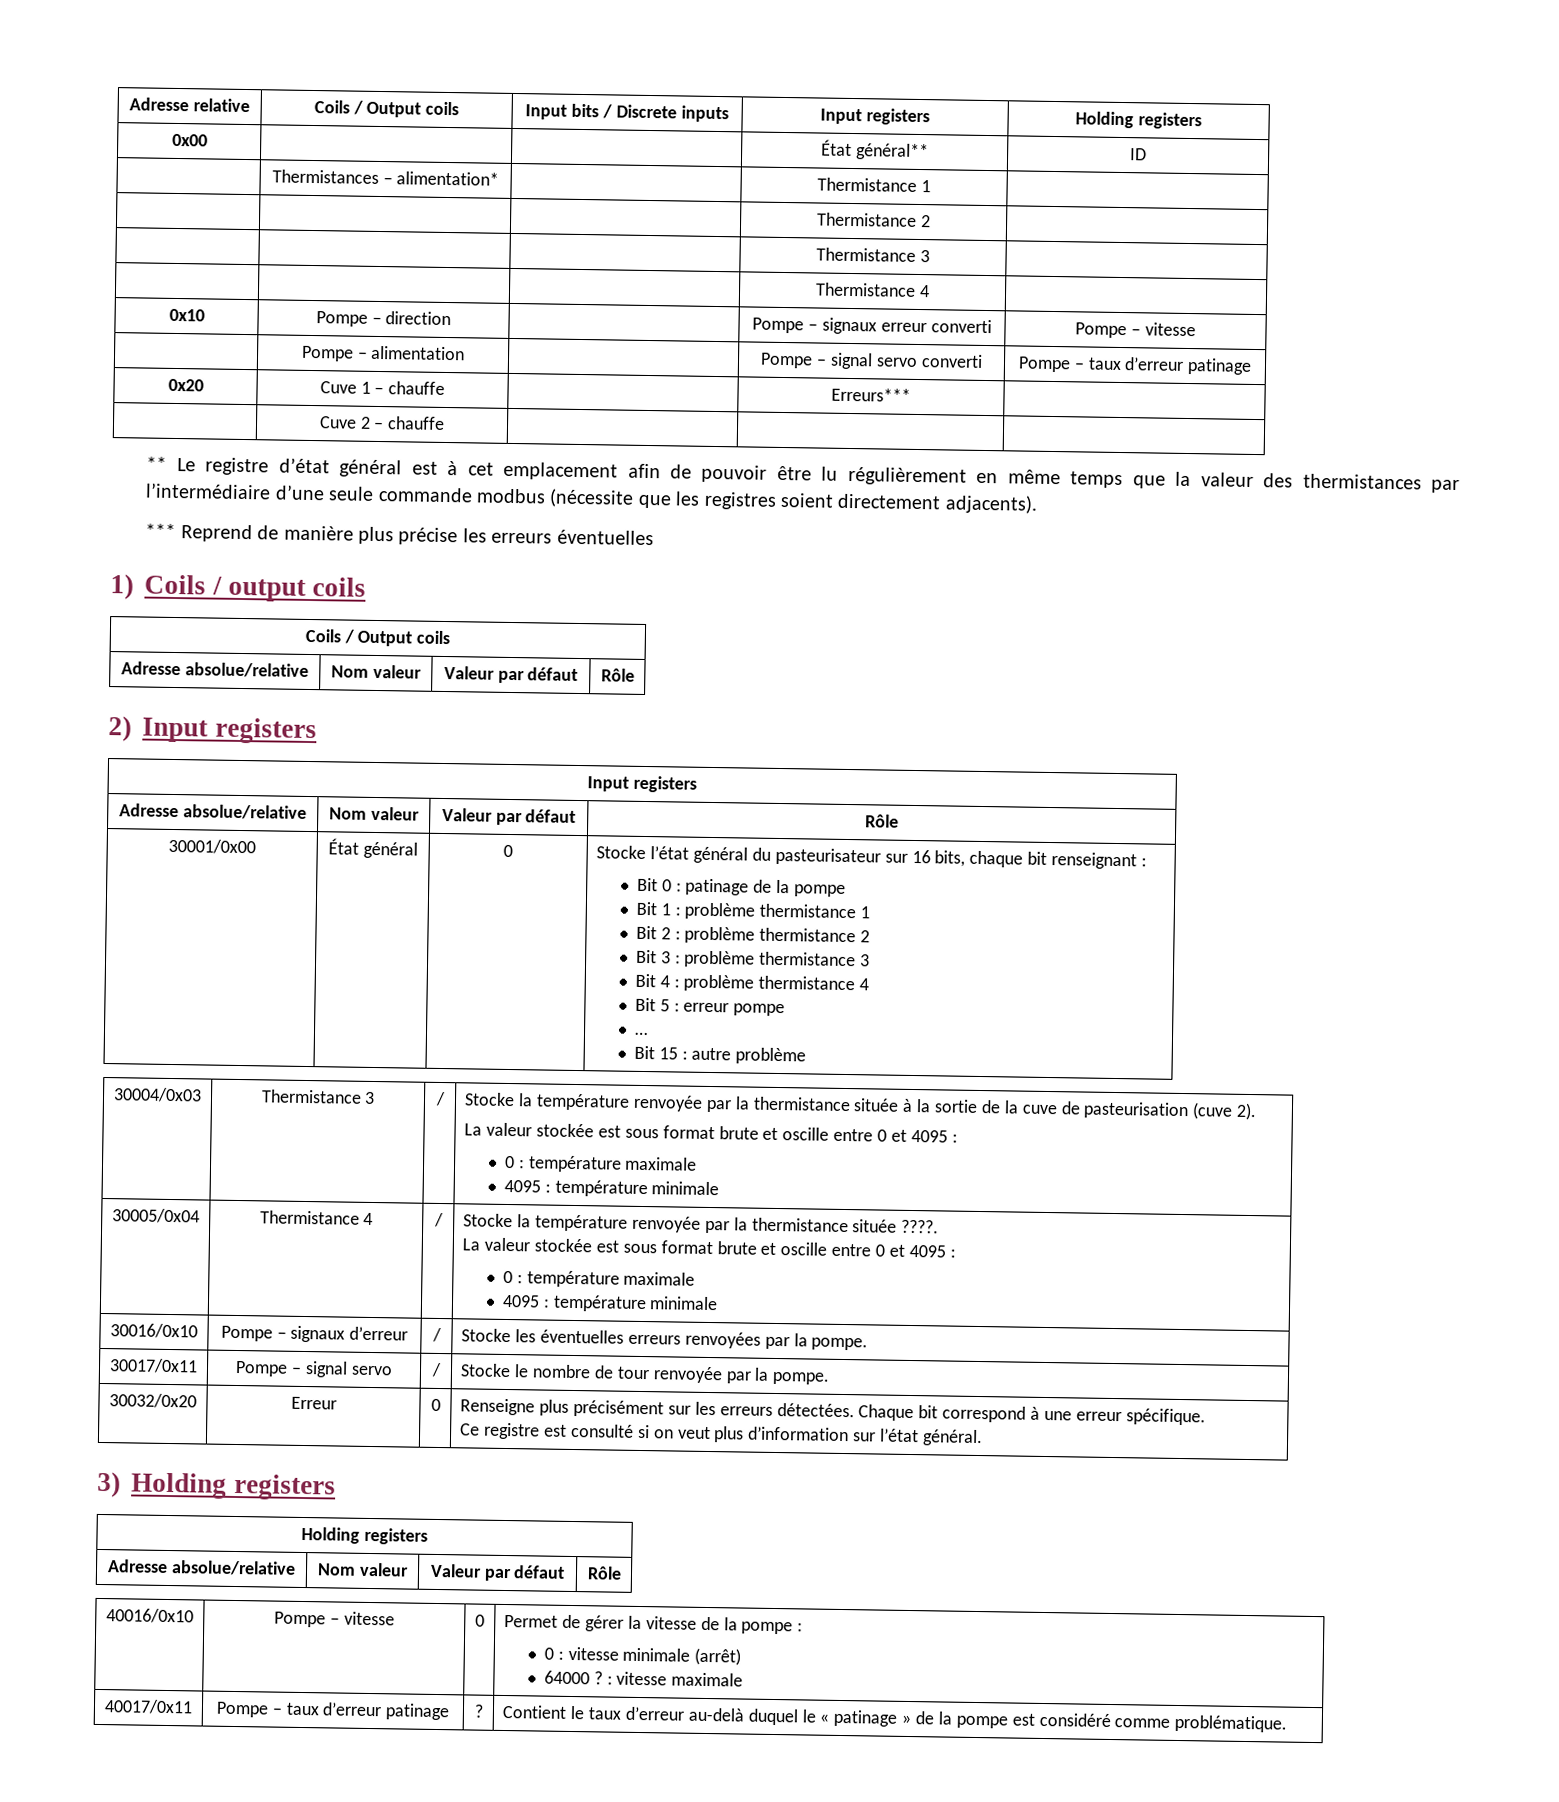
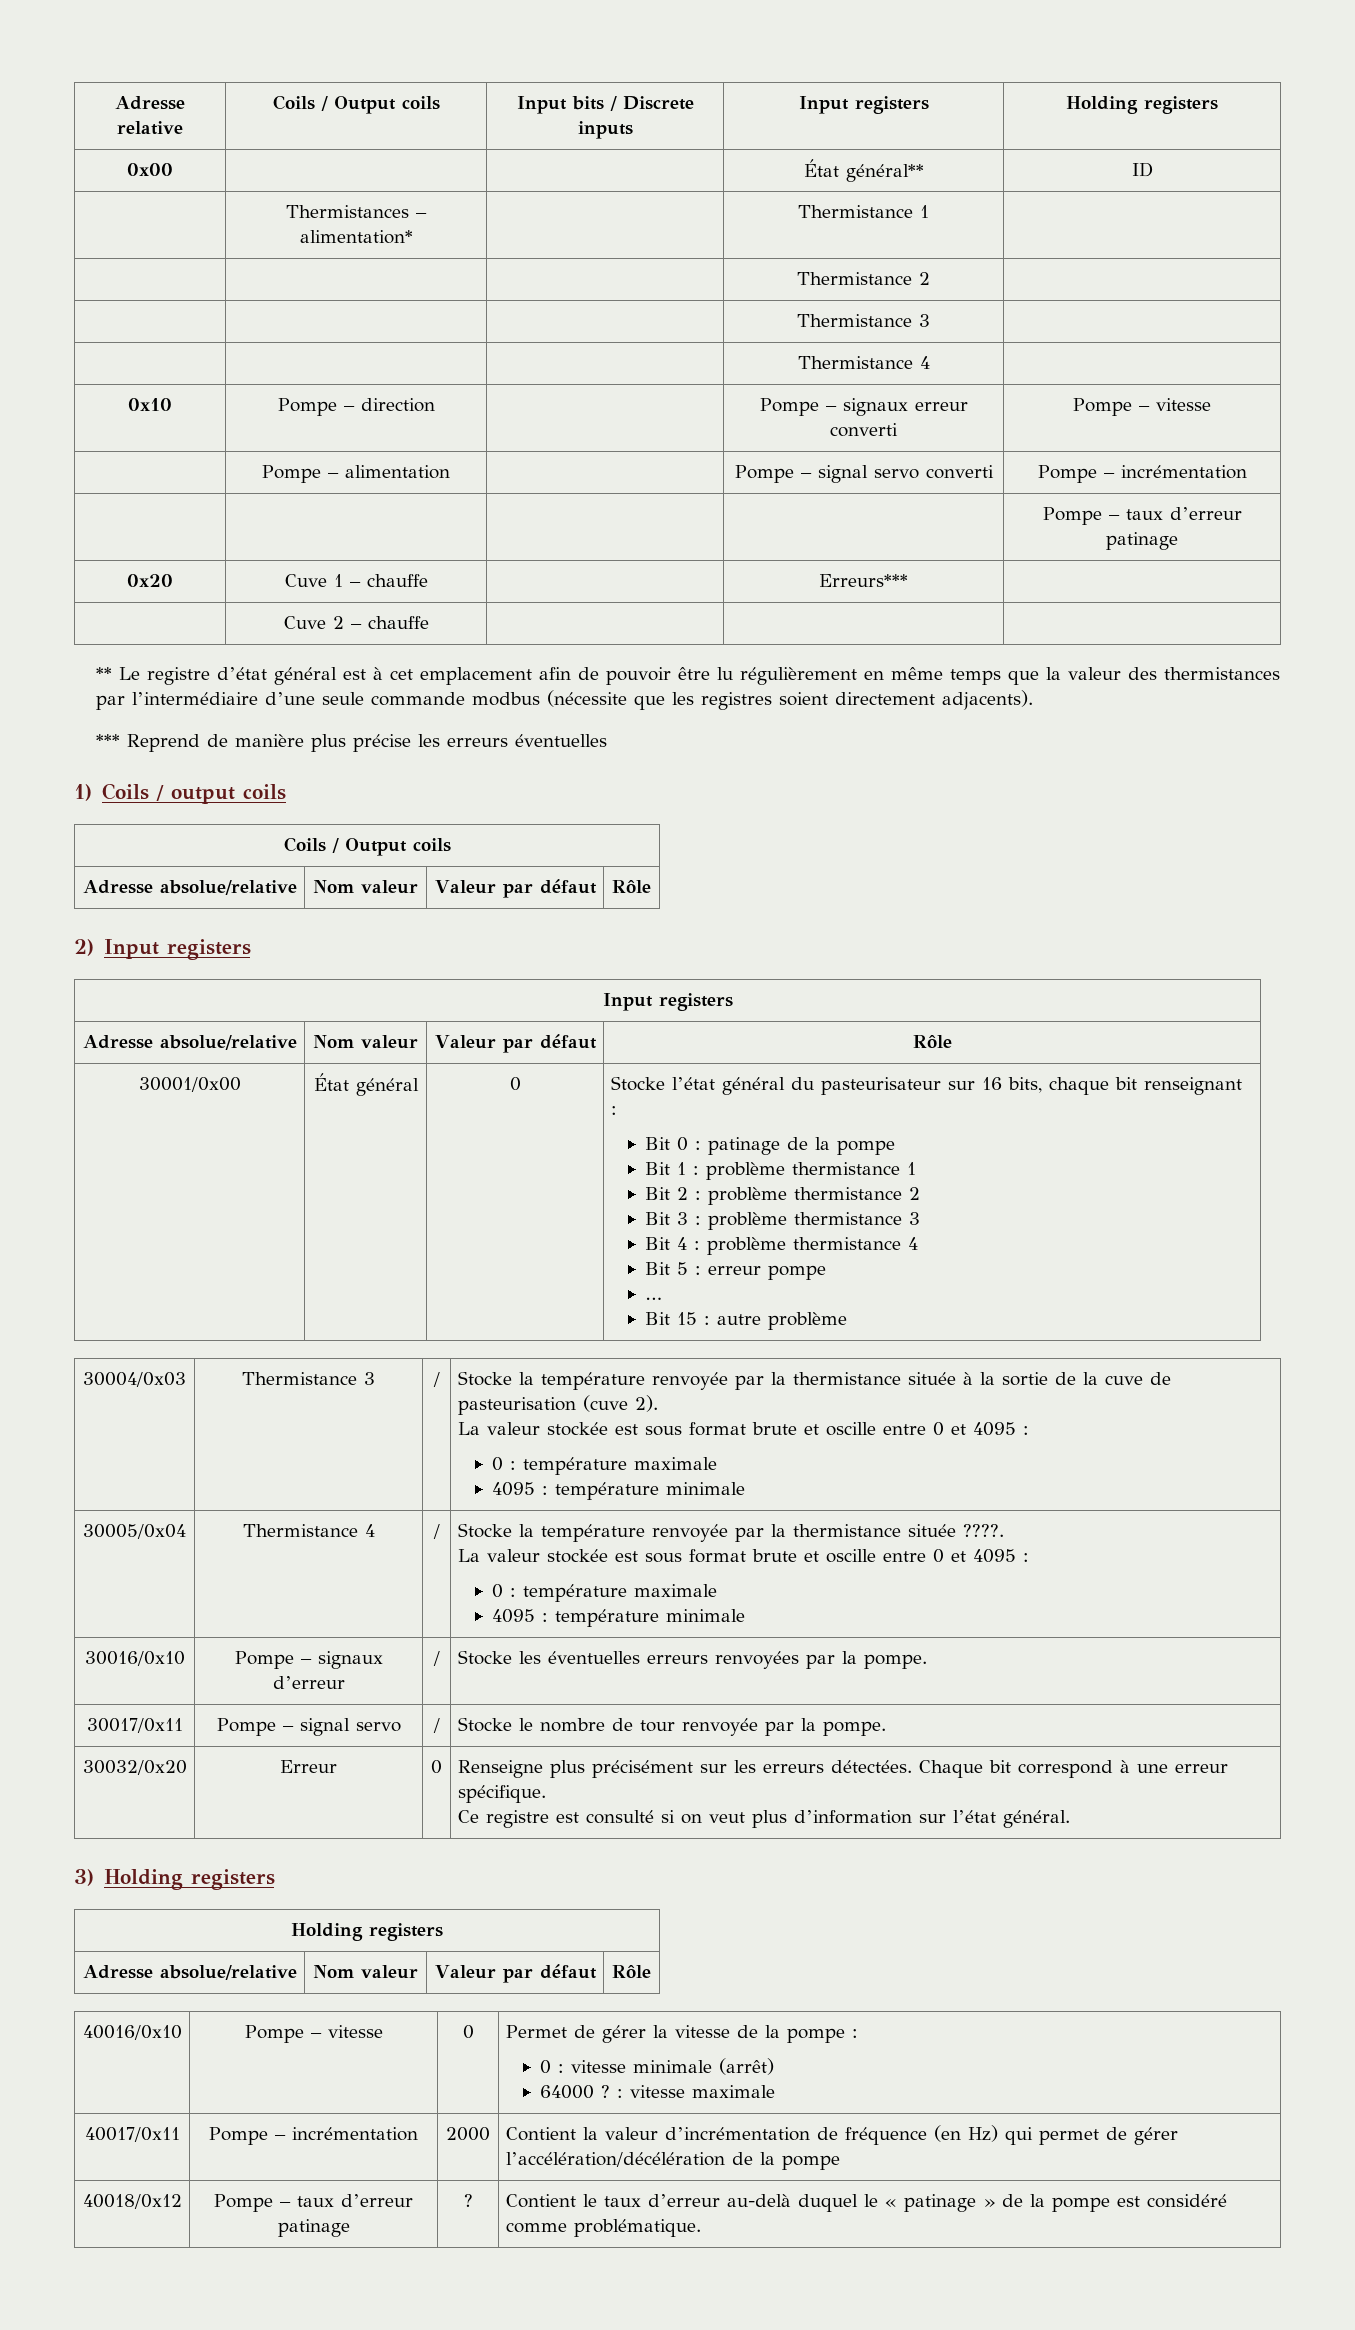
(983, 361) none -> [1037,465,1247,483] | Pompe – incrémentation // | | |
(193, 1707) none -> [209,2127,418,2145] [446,2127,490,2141] [505,2125,1178,2145] [505,2152,840,2170] [82,2194,182,2209] | Pompe – incrémentation | 2000 | Contient la valeur d’incrémentation de fréquence (en Hz) qui permet de gérer l’accélération/décélération de la pompe // 40018/0x12

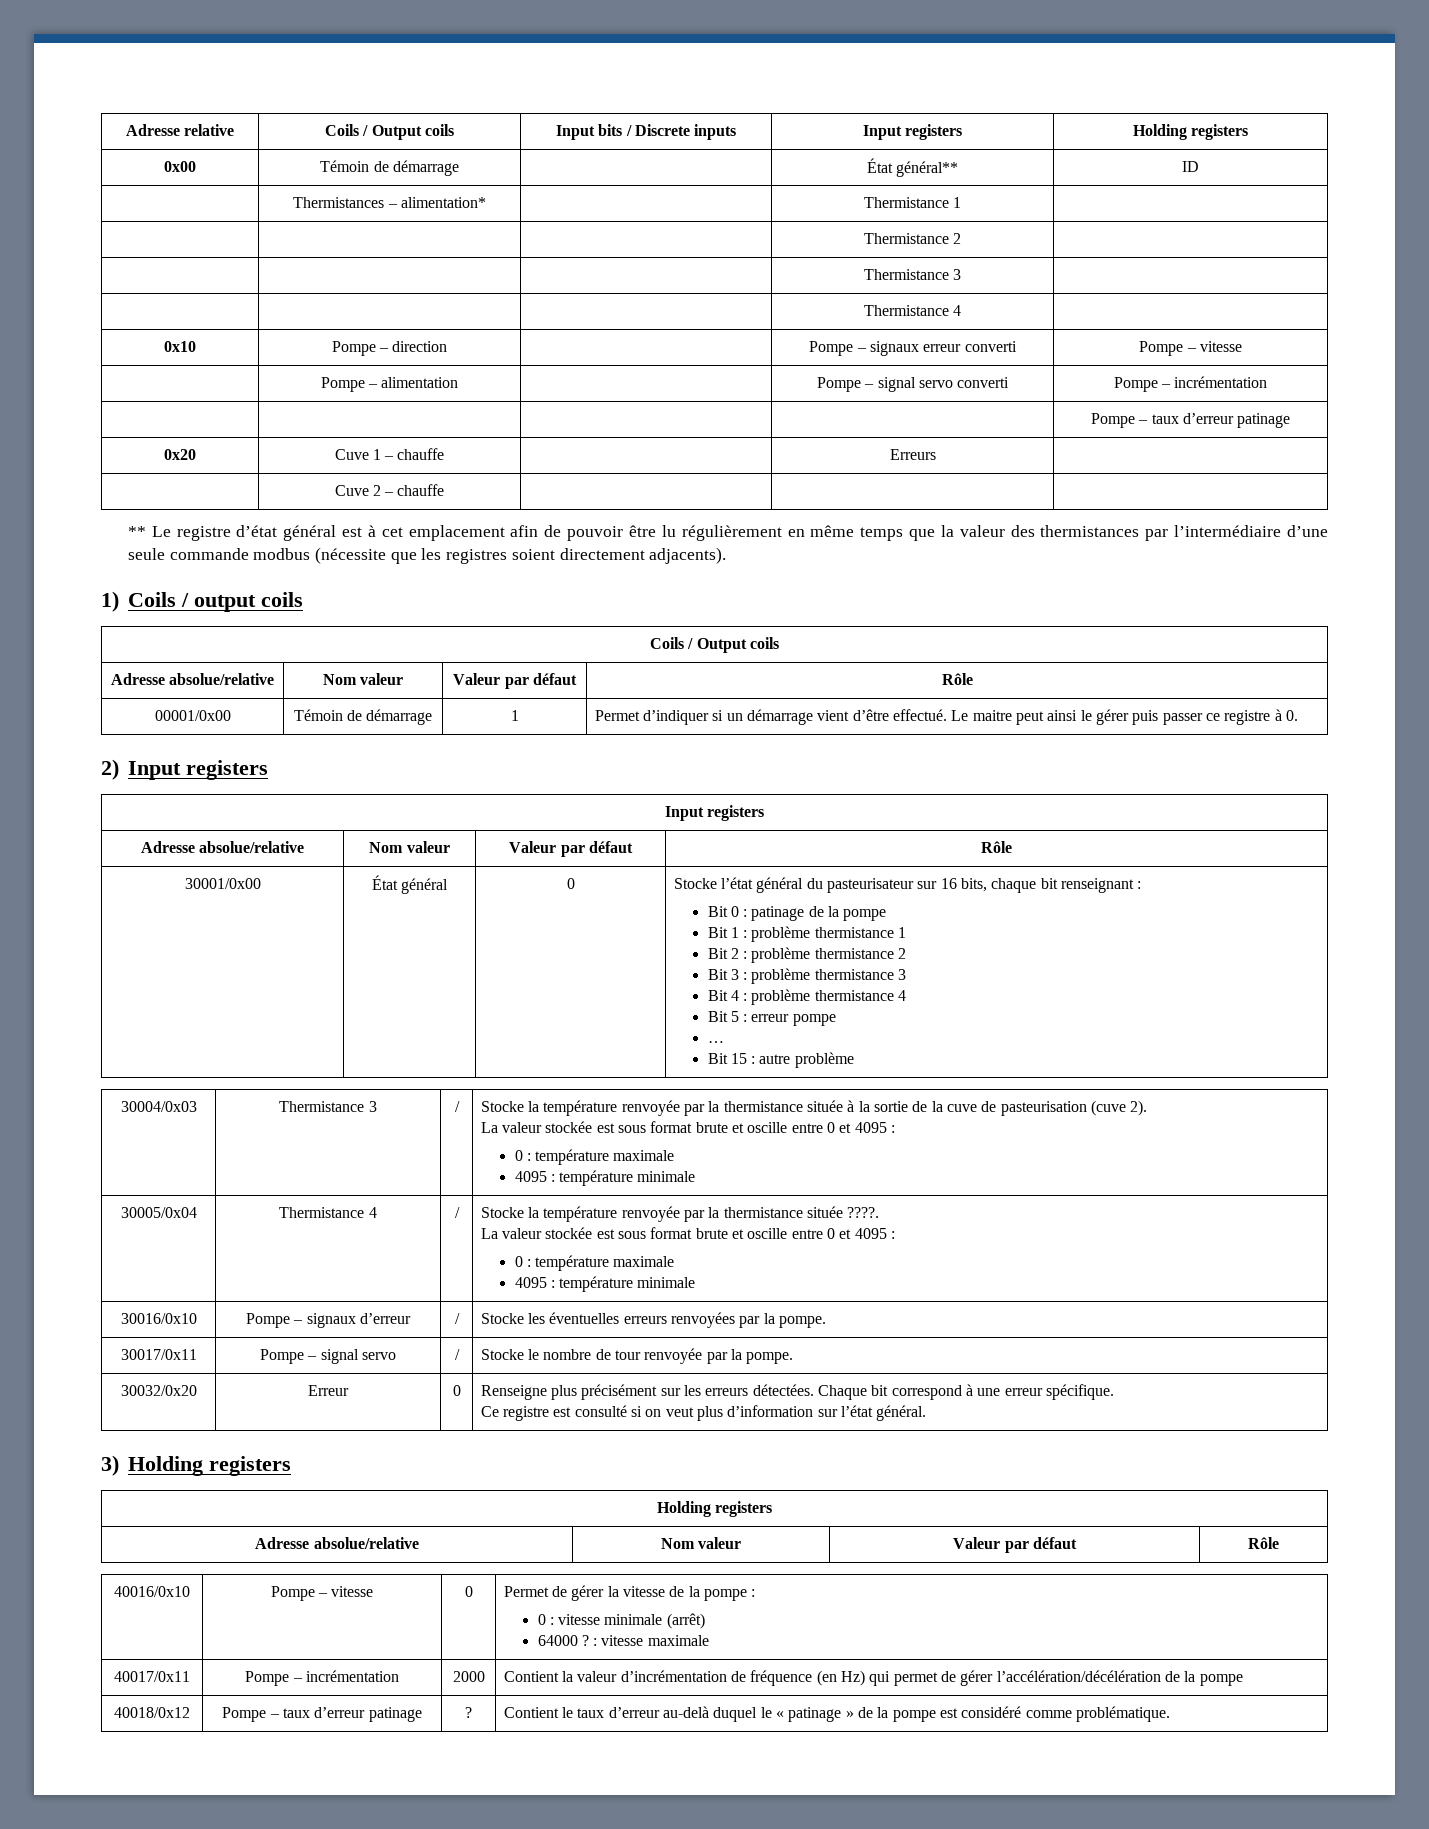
(173, 169) none -> [320,160,459,176] Témoin de démarrage
[819,574,908,587] Erreurs*** -> [889,449,936,460] Erreurs
[96,734,608,752] // *** Reprend de manière plus précise les erreurs éventuelles -> (727, 555) none
(651, 886) none -> [154,710,231,721] [293,709,433,725] [510,710,519,721] [594,709,1298,725] // 00001/0x00 | Témoin de démarrage | 1 | Permet d’indiquer si un démarrage vient d’être effectué. Le maitre peut ainsi le gérer puis passer ce registre à 0.

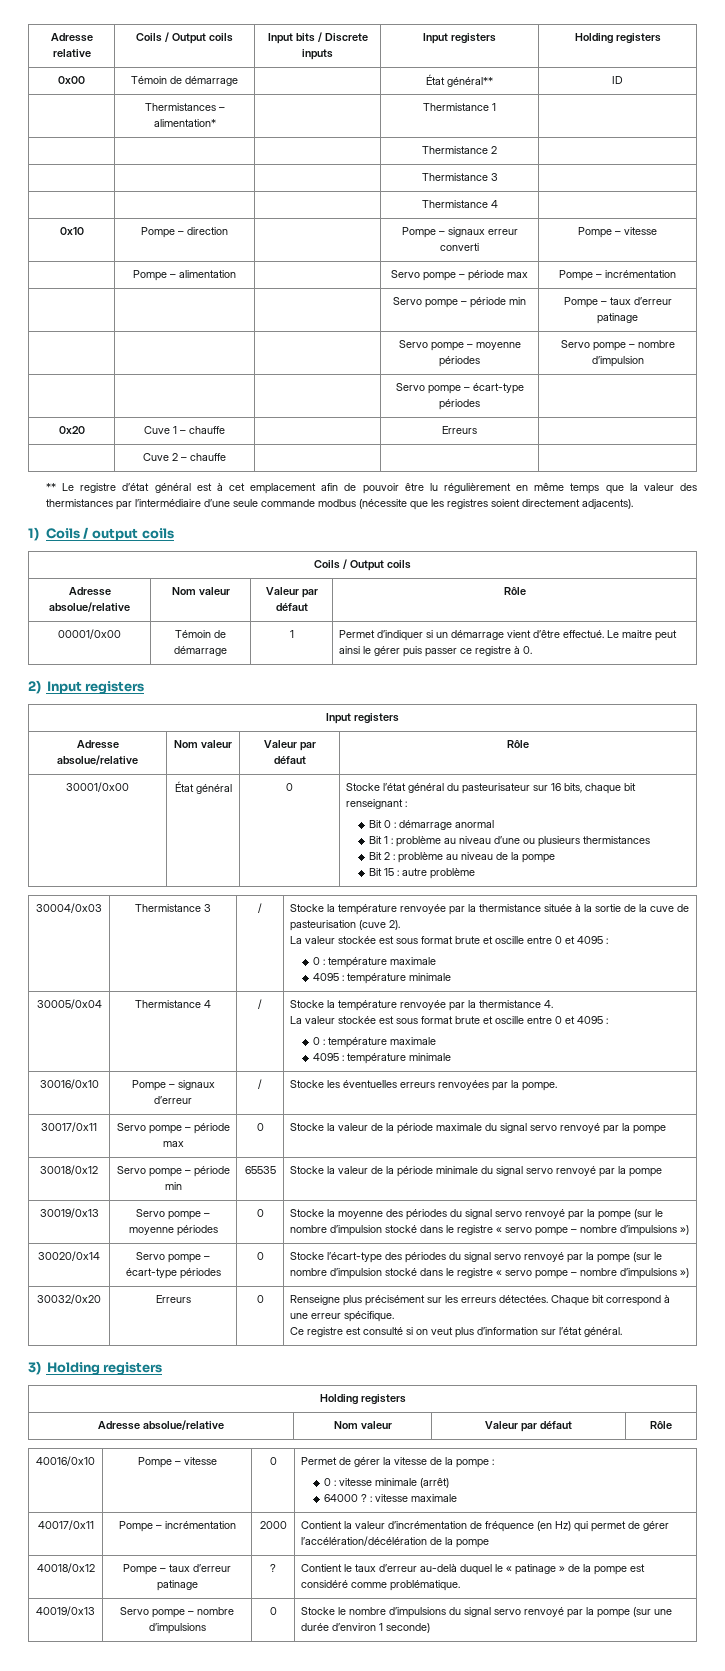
[816,377,1010,392] [1113,376,1268,392] [1090,413,1291,428] Pompe – signal servo converti | Pompe – incrémentation // | | | | Pompe – taux d’erreur patinage -> [391,270,528,281] [559,270,676,281] [393,297,526,308] [563,297,672,308] [597,313,638,324] [398,340,521,351] [439,356,480,367] [560,340,675,351] [591,356,644,367] [395,383,524,394] [439,399,480,410] Servo pompe – période max | Pompe – incrémentation // | | | Servo pompe – période min | Pompe – taux d’erreur patinage // | | | Servo pompe – moyenne périodes | Servo pompe – nombre d’impulsion // | | | Servo pompe – écart-type périodes |
[751,906,887,921] patinage de la pompe -> [399,820,495,830] démarrage anormal
[814,927,907,938] [707,947,907,963] [707,968,907,984] [707,989,907,1005] [707,1011,836,1026] [707,1041,724,1043] thermistance 1 // Bit 2 : problème thermistance 2 // Bit 3 : problème thermistance 3 // Bit 4 : problème thermistance 4 // Bit 5 : erreur pompe // … -> [444,836,651,847] [369,852,556,863] au niveau d’une ou plusieurs thermistances // Bit 2 : problème au niveau de la pompe
[807,1206,880,1218] située ????. -> [544,1000,554,1008] 4.
[260,1349,396,1364] [454,1349,460,1360] [480,1348,794,1364] Pompe – signal servo | / | Stocke le nombre de tour renvoyée par la pompe. -> [116,1123,230,1134] [162,1141,184,1147] [256,1123,264,1131] [290,1123,667,1134] [40,1165,98,1175] [116,1166,230,1177] [164,1182,182,1190] [244,1166,276,1174] [290,1166,663,1177] [39,1208,99,1218] [136,1209,210,1220] [128,1225,218,1236] [256,1209,264,1217] [290,1209,664,1220] [290,1225,690,1236] [38,1251,100,1261] [136,1252,210,1263] [125,1268,221,1279] [256,1252,264,1260] [290,1252,663,1263] [290,1268,690,1279] Servo pompe – période max | 0 | Stocke la valeur de la période maximale du signal servo renvoyé par la pompe // 30018/0x12 | Servo pompe – période min | 65535 | Stocke la valeur de la période minimale du signal servo renvoyé par la pompe // 30019/0x13 | Servo pompe – moyenne périodes | 0 | Stocke la moyenne des périodes du signal servo renvoyé par la pompe (sur le nombre d’impulsion stocké dans le registre « servo pompe – nombre d’impulsions ») // 30020/0x14 | Servo pompe – écart-type périodes | 0 | Stocke l’écart-type des périodes du signal servo renvoyé par la pompe (sur le nombre d’impulsion stocké dans le registre « servo pompe – nombre d’impulsions »)
[308,1385,349,1396] Erreur -> [155,1295,191,1303] Erreurs
(1170, 1714) none -> [36,1606,95,1616] [120,1607,234,1618] [148,1623,206,1634] [269,1607,277,1615] [301,1607,673,1618] [301,1623,431,1633] // 40019/0x13 | Servo pompe – nombre d’impulsions | 0 | Stocke le nombre d’impulsions du signal servo renvoyé par la pompe (sur une durée d’environ 1 seconde)

